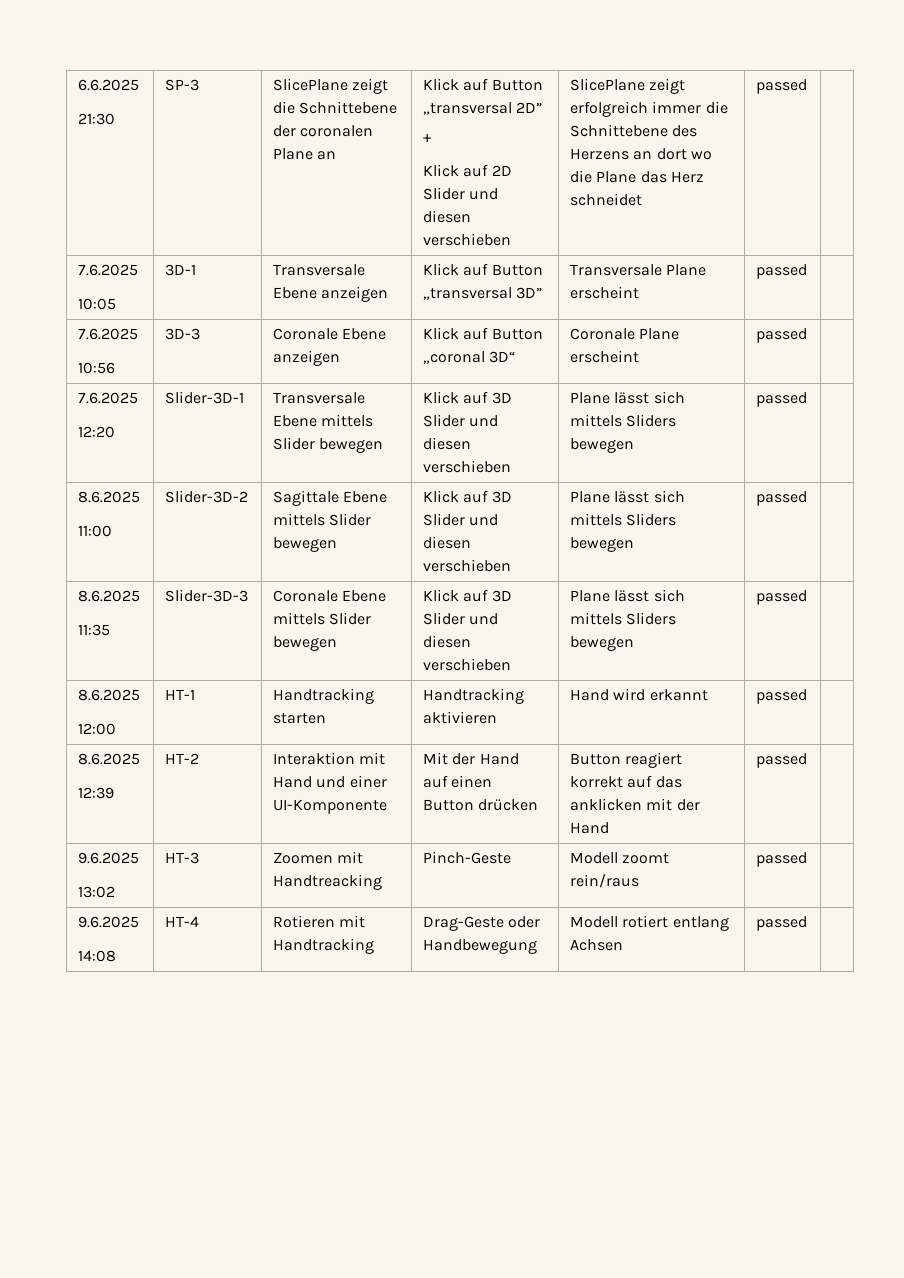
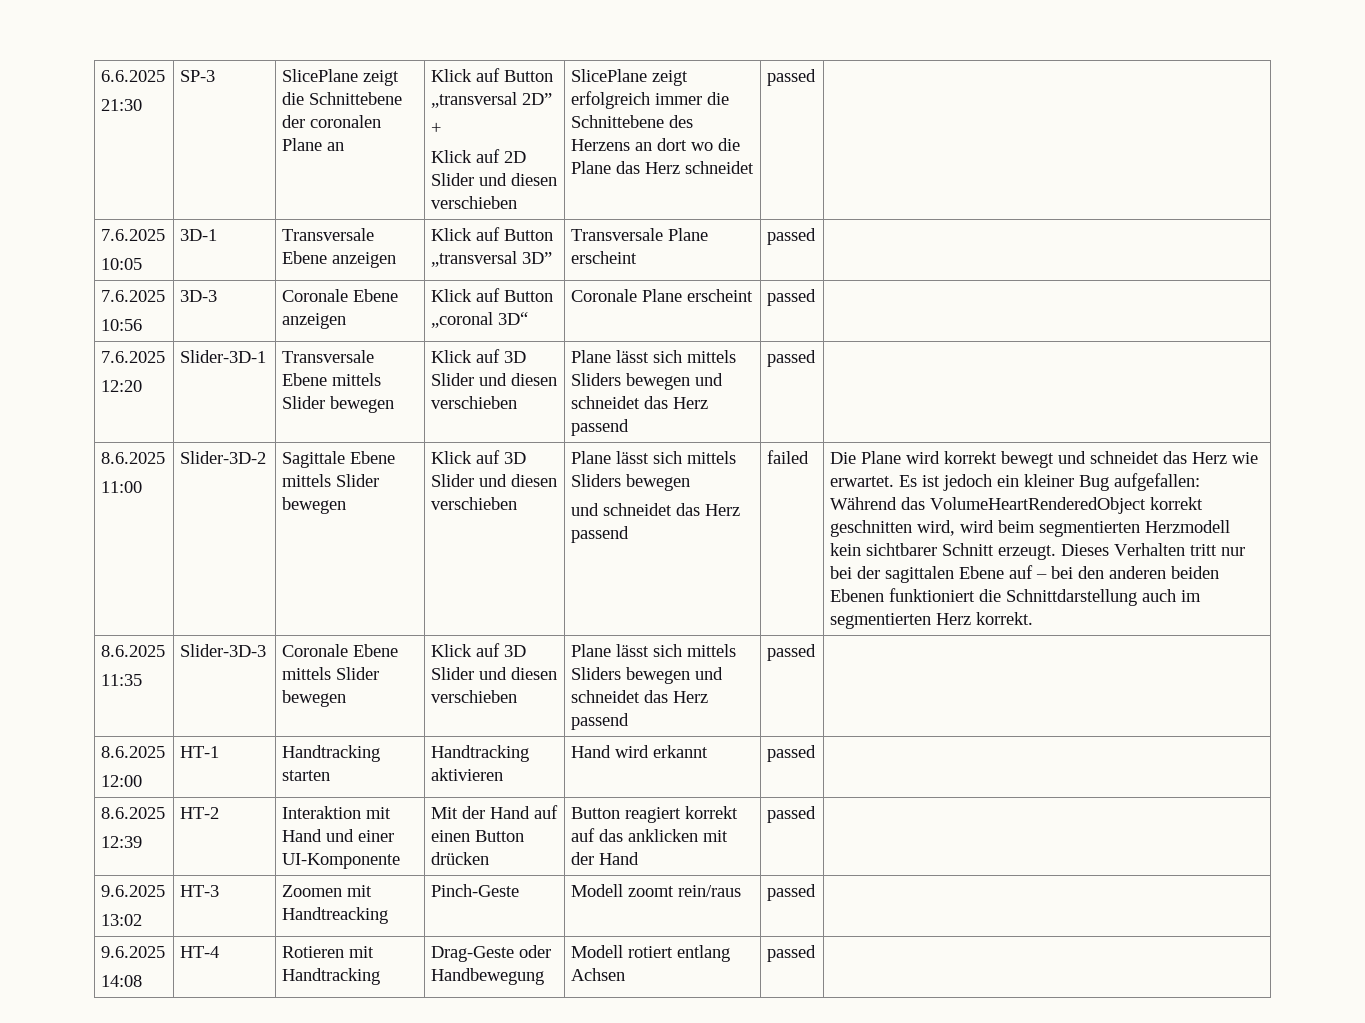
(635, 445) none -> [695,373,724,386] [571,396,709,409] [571,419,630,436] und schneidet das Herz passend
[756,491,808,506] | passed | -> [571,503,741,516] [571,526,630,543] [767,450,810,464] [830,451,1259,468] [830,473,1201,491] [830,497,1204,514] [830,520,1231,537] [830,543,1246,560] [830,565,1220,583] [830,588,1202,606] [830,612,1034,629] // und schneidet das Herz passend | failed | Die Plane wird korrekt bewegt und schneidet das Herz wie erwartet. Es ist jedoch ein kleiner Bug aufgefallen: Während das VolumeHeartRenderedObject korrekt geschnitten wird, wird beim segmentierten Herzmodell kein sichtbarer Schnitt erzeugt. Dieses Verhalten tritt nur bei der sagittalen Ebene auf – bei den anderen beiden Ebenen funktioniert die Schnittdarstellung auch im segmentierten Herz korrekt.
(635, 643) none -> [695,667,724,680] [571,690,709,703] [571,713,630,730] und schneidet das Herz passend

